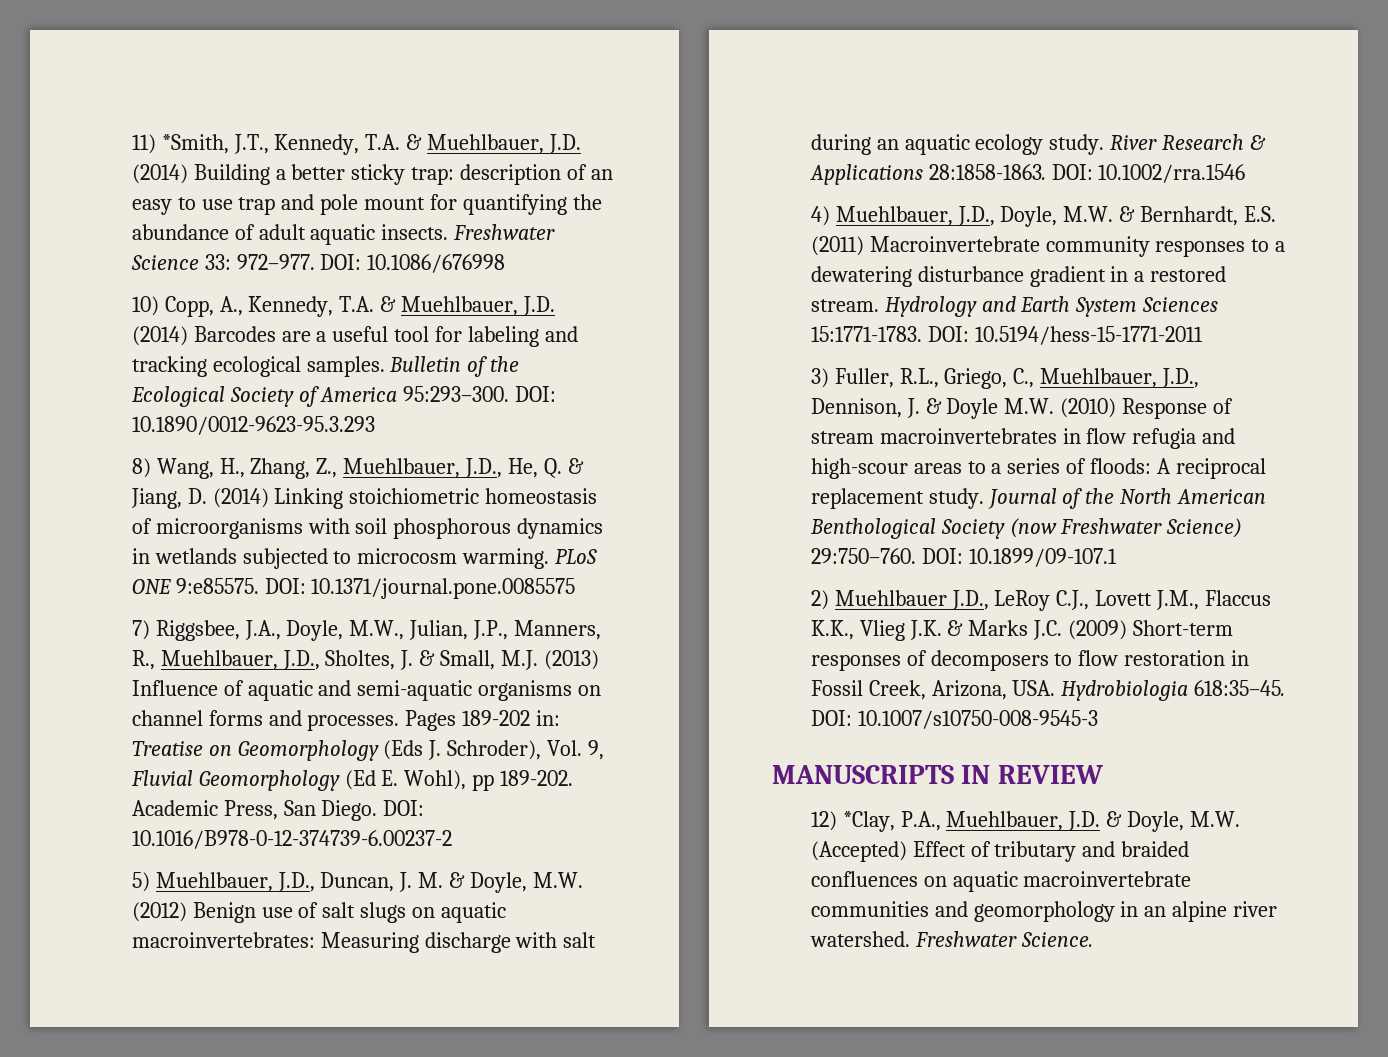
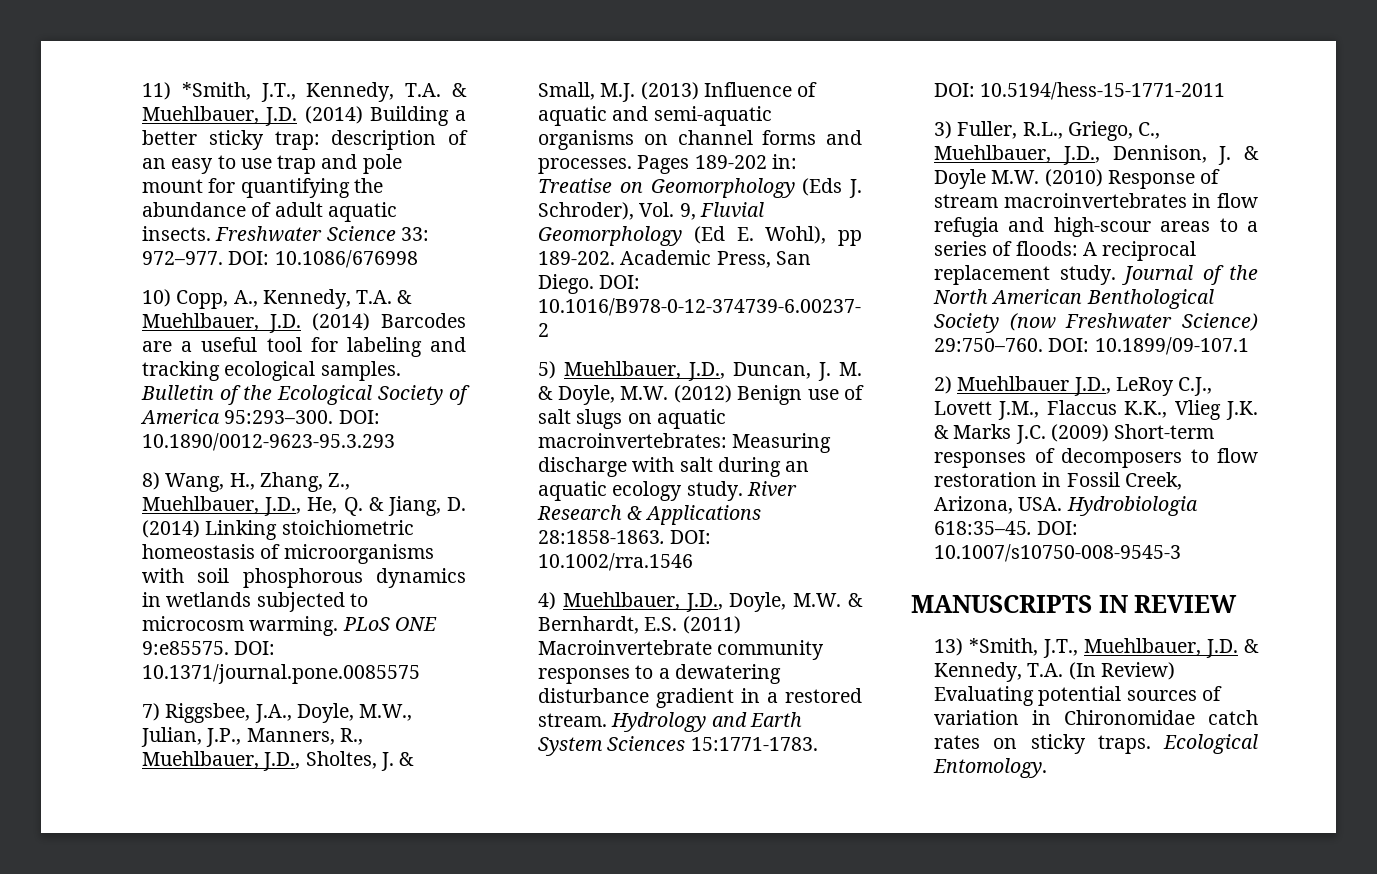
[810,811,1241,832] [810,841,1190,862] [810,871,1192,892] [810,901,1278,922] [809,931,1093,947] 12) *Clay, P.A., Muehlbauer, J.D. & Doyle, M.W. (Accepted) Effect of tributary and braided confluences on aquatic macroinvertebrate communities and geomorphology in an alpine river watershed. Freshwater Science. -> [934,638,1259,658] [934,662,1175,682] [934,686,1222,706] [934,710,1258,725] [934,734,1258,754] [933,758,1048,778] 13) *Smith, J.T., Muehlbauer, J.D. & Kennedy, T.A. (In Review) Evaluating potential sources of variation in Chironomidae catch rates on sticky traps. Ecological Entomology.

